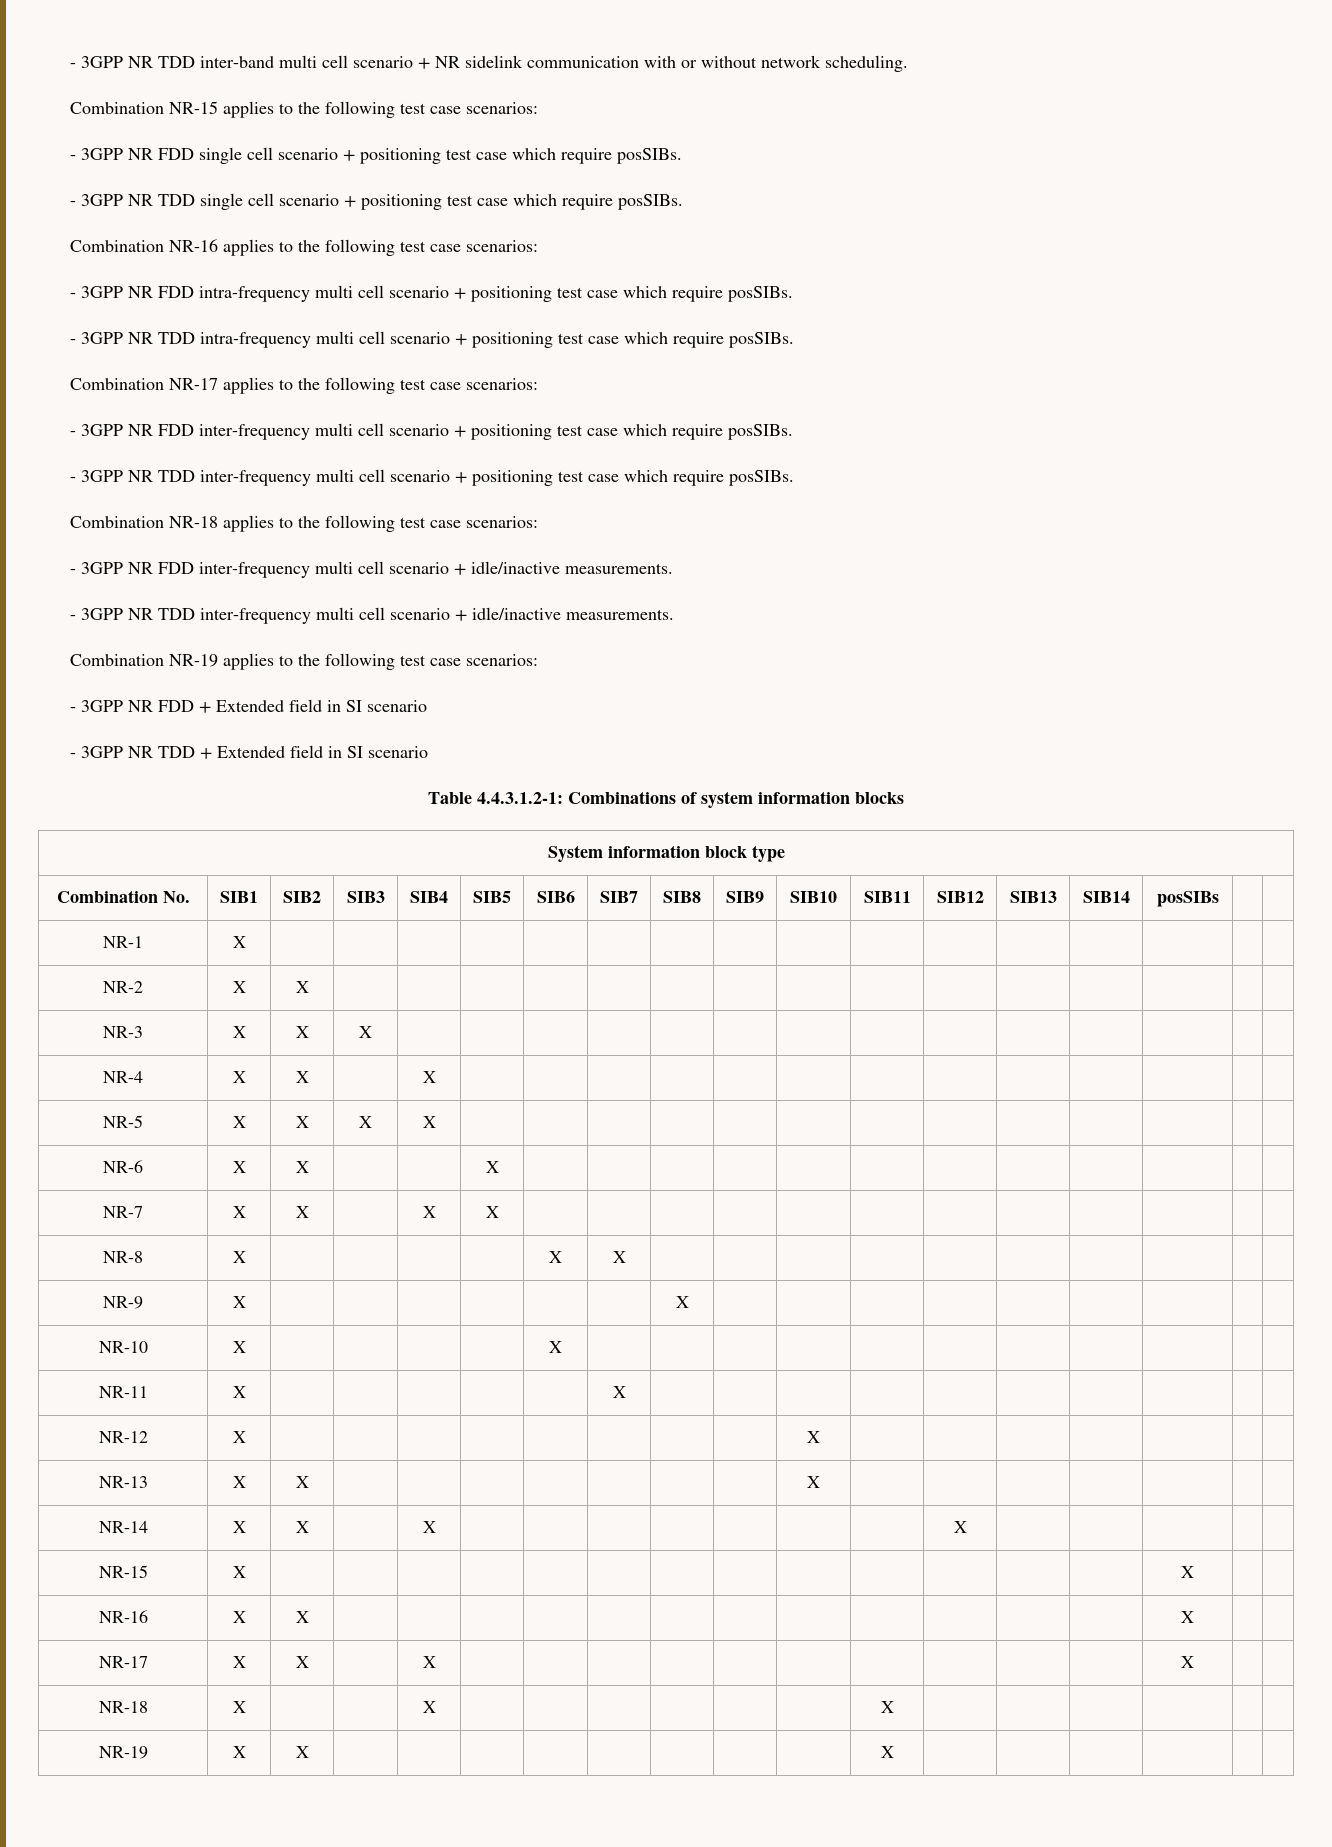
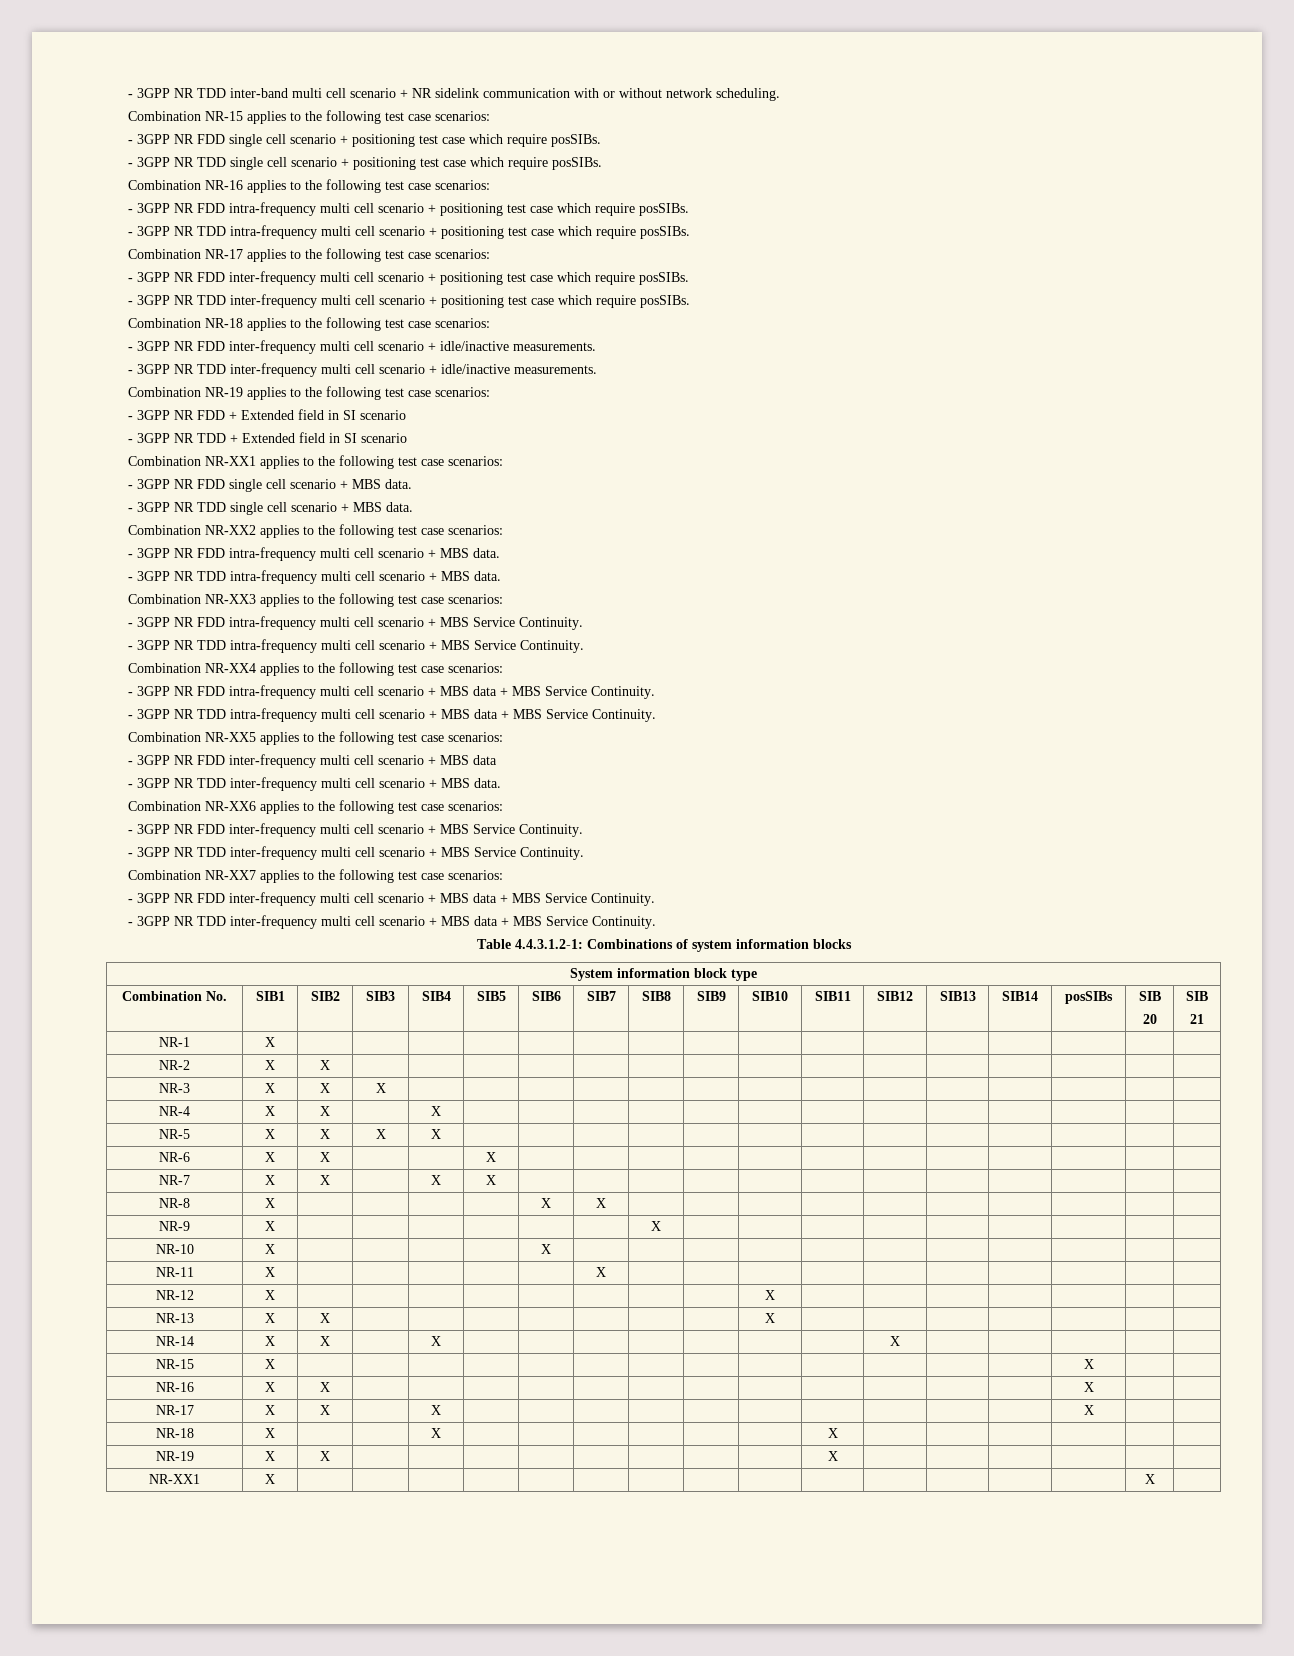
(429, 752) none -> [128,455,504,469] [128,479,413,492] [128,502,414,515] [128,524,504,538] [128,547,501,561] [128,570,502,584] [128,593,504,607] [128,616,584,630] [128,639,585,653] [128,662,504,676] [128,685,656,699] [128,708,657,722] [128,731,504,745] [128,754,498,768] [128,777,502,791] [128,800,504,814] [128,823,584,837] [128,846,585,860] [128,869,504,883] [128,892,656,906] [128,915,657,929] // Combination NR-XX1 applies to the following test case scenarios: // - 3GPP NR FDD single cell scenario + MBS data. // - 3GPP NR TDD single cell scenario + MBS data. // Combination NR-XX2 applies to the following test case scenarios: // - 3GPP NR FDD intra-frequency multi cell scenario + MBS data. // - 3GPP NR TDD intra-frequency multi cell scenario + MBS data. // Combination NR-XX3 applies to the following test case scenarios: // - 3GPP NR FDD intra-frequency multi cell scenario + MBS Service Continuity. // - 3GPP NR TDD intra-frequency multi cell scenario + MBS Service Continuity. // Combination NR-XX4 applies to the following test case scenarios: // - 3GPP NR FDD intra-frequency multi cell scenario + MBS data + MBS Service Continuity. // - 3GPP NR TDD intra-frequency multi cell scenario + MBS data + MBS Service Continuity. // Combination NR-XX5 applies to the following test case scenarios: // - 3GPP NR FDD inter-frequency multi cell scenario + MBS data // - 3GPP NR TDD inter-frequency multi cell scenario + MBS data. // Combination NR-XX6 applies to the following test case scenarios: // - 3GPP NR FDD inter-frequency multi cell scenario + MBS Service Continuity. // - 3GPP NR TDD inter-frequency multi cell scenario + MBS Service Continuity. // Combination NR-XX7 applies to the following test case scenarios: // - 3GPP NR FDD inter-frequency multi cell scenario + MBS data + MBS Service Continuity. // - 3GPP NR TDD inter-frequency multi cell scenario + MBS data + MBS Service Continuity.
(1219, 899) | -> [1138,991,1161,1001] [1142,1014,1157,1024] [1186,991,1208,1001] [1190,1014,1204,1024] SIB // 20 | SIB // 21
(894, 1752) none -> [149,1474,200,1484] [265,1474,275,1484] [1144,1474,1155,1484] // NR-XX1 | X | | | | | | | | | | | | | | | X |

